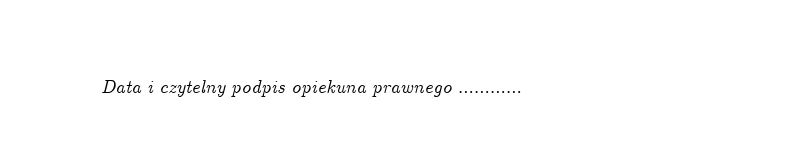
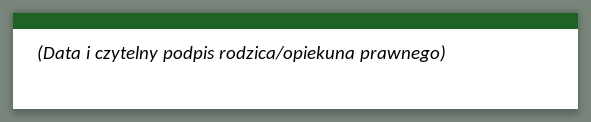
[101,80,142,93] Data -> [37,45,81,62] (Data
[291,80,522,97] opiekuna prawnego ………… -> [218,45,446,62] rodzica/opiekuna prawnego)

